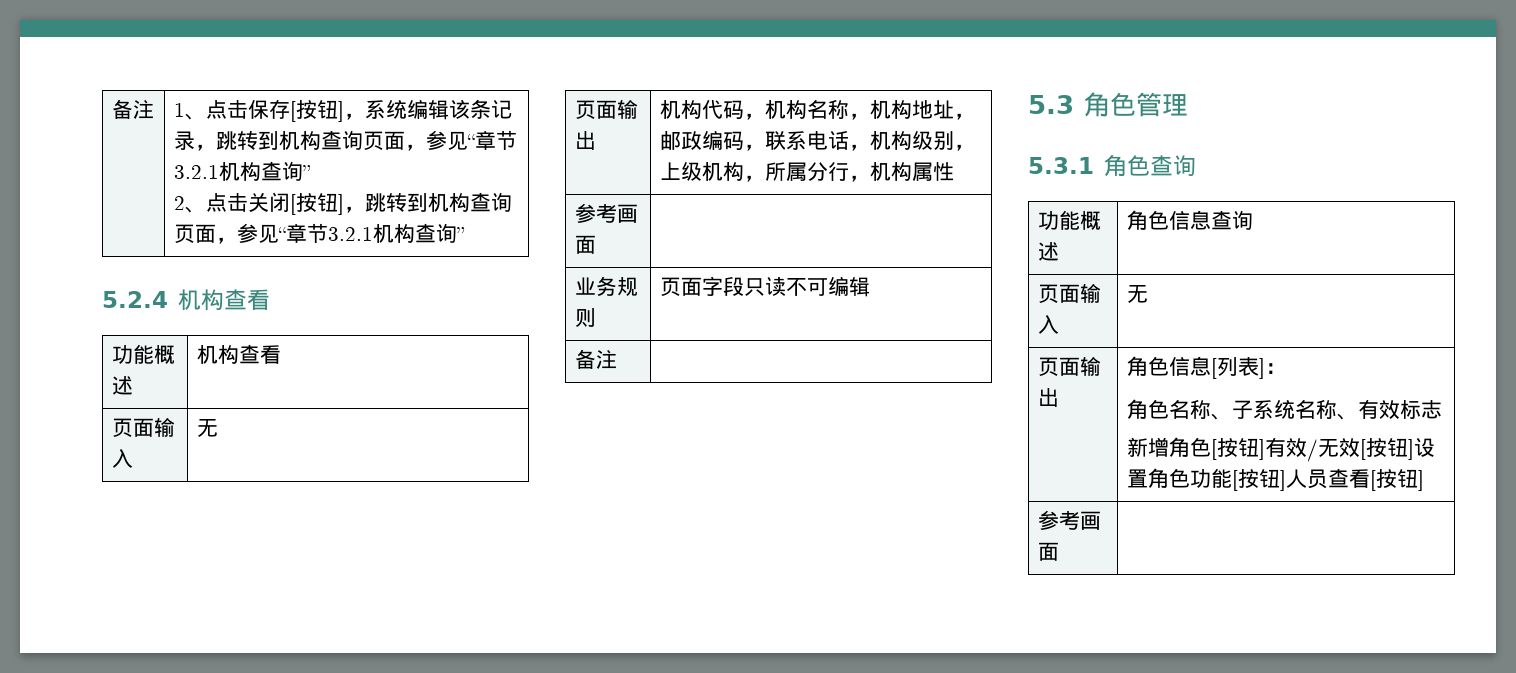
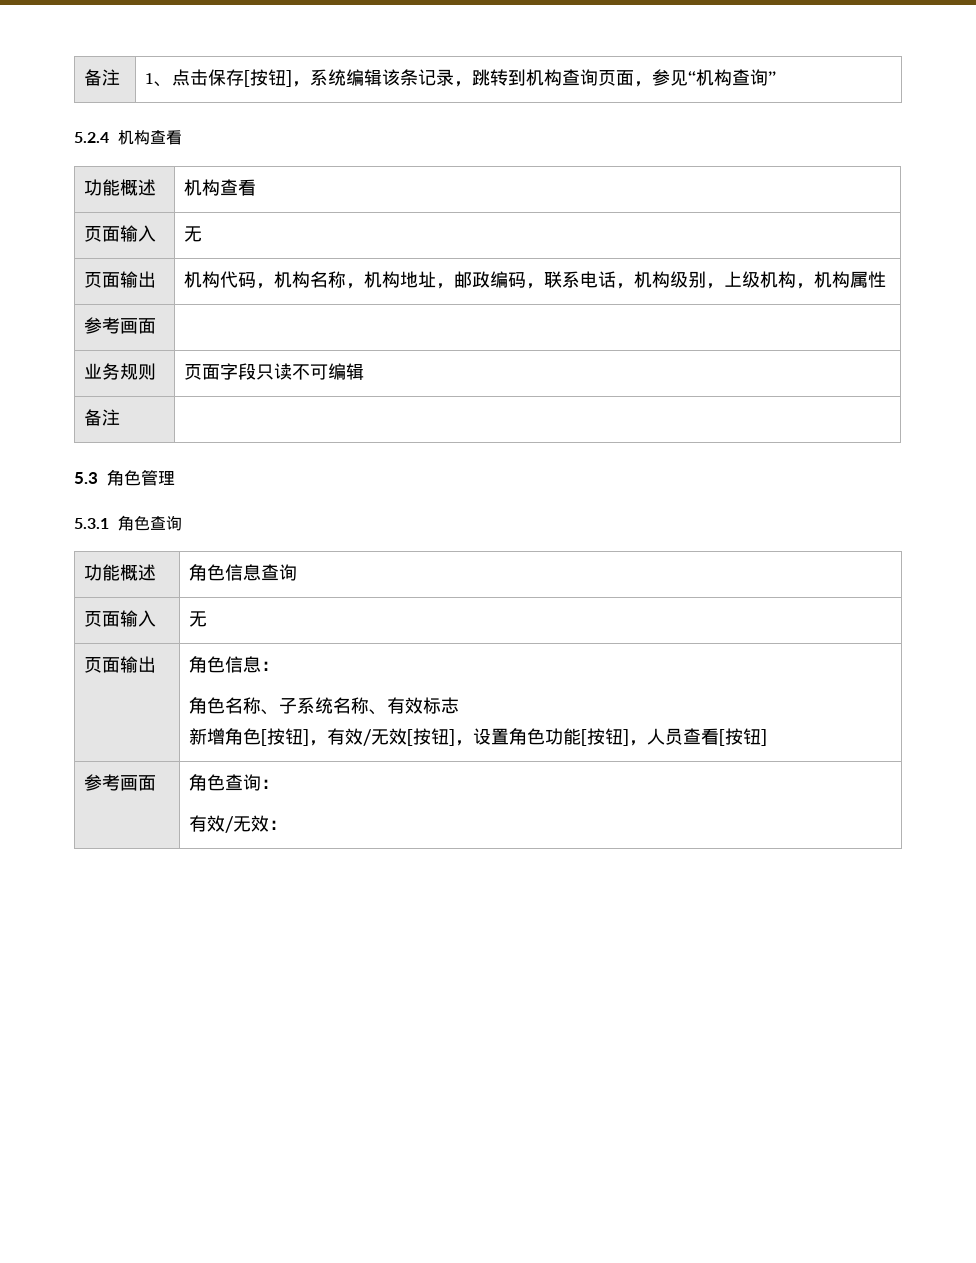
[475,130,518,150] [174,161,312,181] [174,192,513,215] [174,223,374,244] 章节3.2.1机构查询” // 2、点击关闭[按钮]，跳转到机构查询页面，参见“章节3.2.1 -> (696, 77) none
[765,162,871,182] 所属分行， -> (814, 286) none
[1211,357,1266,379] [列表] -> (261, 664) none
(1266, 449) none -> [308,740,327,746] ，
(1415, 449) none -> [454,740,473,746] ，
(1287, 480) none -> [628,740,647,746] ，
(1060, 551) none -> [188,774,279,791] [188,815,287,833] 角色查询： // 有效/无效：

